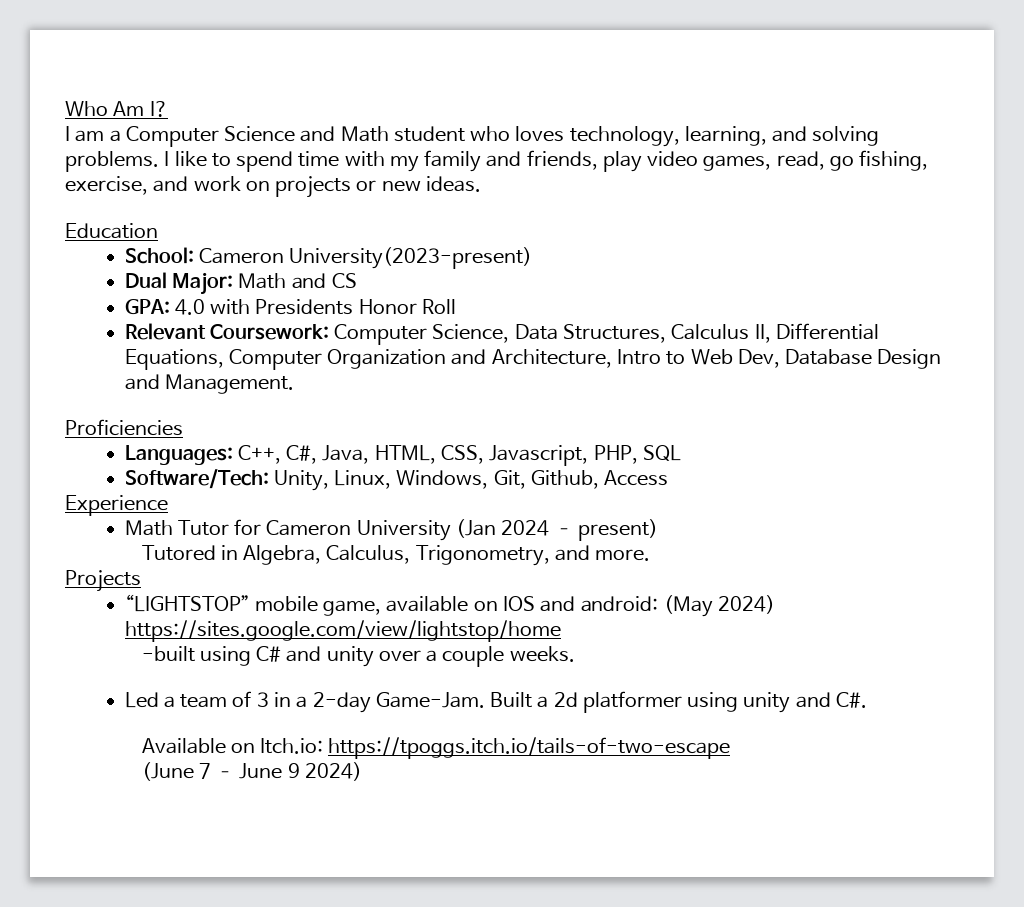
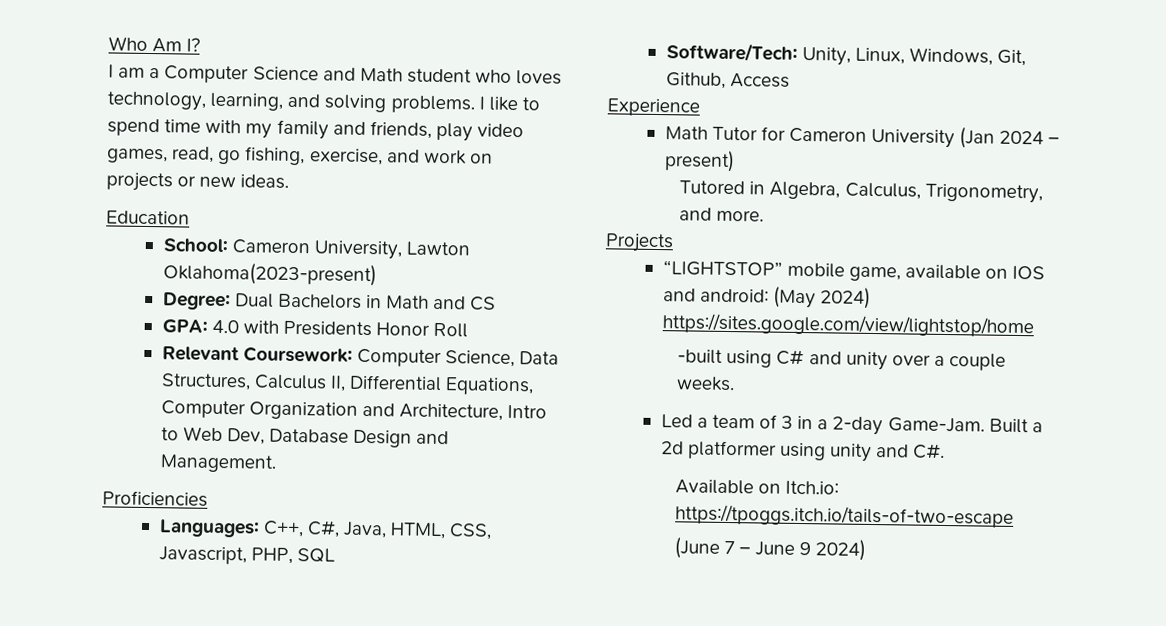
[289,247,533,269] [124,272,233,295] University(2023-present) // Dual Major: -> [313,240,470,260] [162,262,377,287] [162,292,382,311] University, Lawton Oklahoma(2023-present) // Degree: Dual Bachelors in

